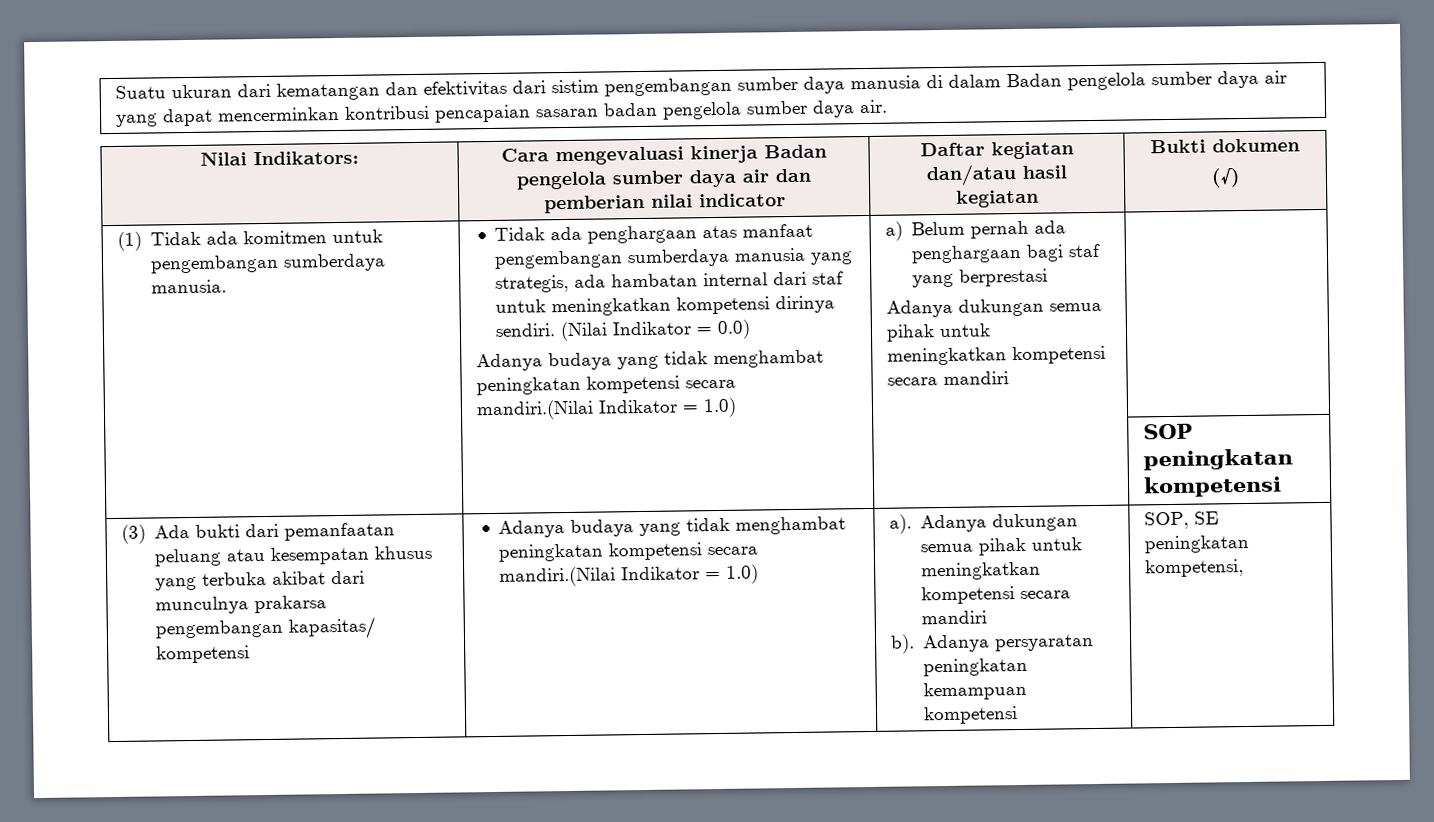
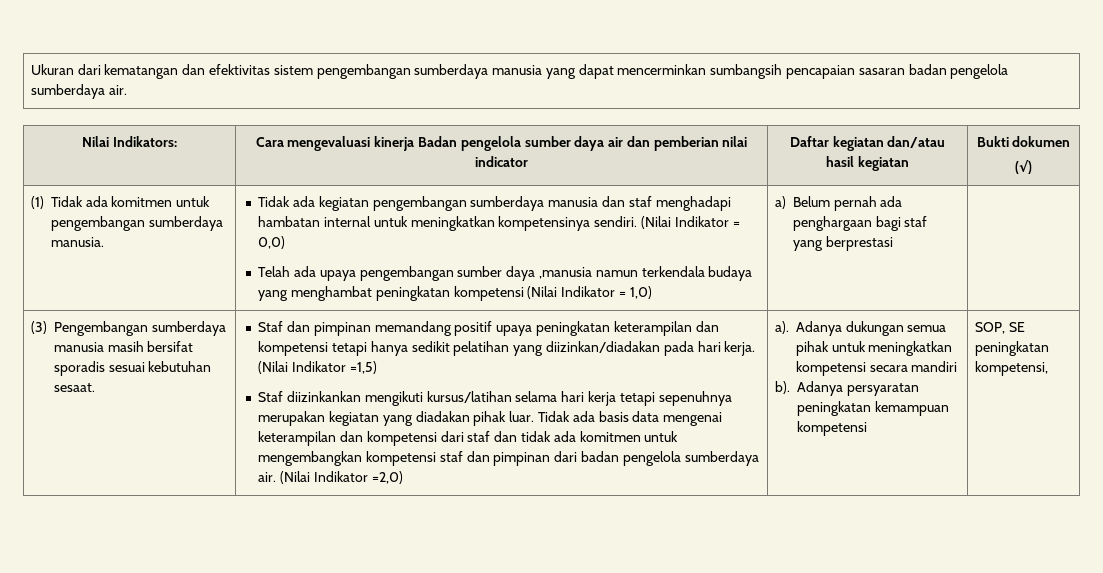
[114,84,232,99] Suatu ukuran -> [30,64,74,75] Ukuran
[511,70,1287,97] dari sistim pengembangan sumber daya manusia di dalam Badan pengelola sumber daya air -> [273,64,543,79] sistem pengembangan sumberdaya manusia
[343,105,430,120] kontribusi -> [710,64,783,79] sumbangsih
[745,100,855,118] sumber daya -> [30,84,105,99] sumberdaya
[587,223,814,244] [494,247,854,269] [495,271,845,293] [495,295,836,317] [495,319,752,342] [475,349,824,372] [475,375,736,396] [475,397,737,421] penghargaan atas manfaat pengembangan sumberdaya manusia yang strategis, ada hambatan internal dari staf untuk meningkatkan kompetensi dirinya sendiri. (Nilai Indikator = 0.0) // Adanya budaya yang tidak menghambat peningkatan kompetensi secara mandiri.(Nilai Indikator = 1.0) -> [318,196,731,211] [258,216,740,231] [258,236,286,249] [258,266,753,281] [258,286,652,301] kegiatan pengembangan sumberdaya manusia dan staf menghadapi hambatan internal untuk meningkatkan kompetensinya sendiri. (Nilai Indikator = 0,0) // Telah ada upaya pengembangan sumber daya ,manusia namun terkendala budaya yang menghambat peningkatan kompetensi (Nilai Indikator = 1,0)
[885,298,1102,318] [885,323,991,342] [886,345,1106,366] [886,371,1009,386] [1142,423,1193,440] [1142,448,1293,471] [1142,475,1282,498] [120,522,396,544] [154,545,433,567] [155,570,366,591] [155,595,328,615] [155,616,377,640] [156,645,251,664] [498,516,847,538] [498,542,759,562] [499,564,760,587] // Adanya dukungan semua pihak untuk meningkatkan kompetensi secara mandiri | // | | | SOP peningkatan kompetensi // (3) Ada bukti dari pemanfaatan peluang atau kesempatan khusus yang terbuka akibat dari munculnya prakarsa pengembangan kapasitas/ kompetensi | Adanya budaya yang tidak menghambat peningkatan kompetensi secara mandiri.(Nilai Indikator = 1.0) -> [30,321,226,336] [53,341,194,352] [53,361,212,376] [53,383,95,392] [258,321,719,336] [258,341,756,356] [258,361,377,374] [258,391,732,406] [258,411,723,426] [258,431,679,446] [258,451,759,466] [258,471,403,484] | // (3) Pengembangan sumberdaya manusia masih bersifat sporadis sesuai kebutuhan sesaat. | Staf dan pimpinan memandang positif upaya peningkatan keterampilan dan kompetensi tetapi hanya sedikit pelatihan yang diizinkan/diadakan pada hari kerja. (Nilai Indikator =1,5) // Staf diizinkankan mengikuti kursus/latihan selama hari kerja tetapi sepenuhnya merupakan kegiatan yang diadakan pihak luar. Tidak ada basis data mengenai keterampilan dan kompetensi dari staf dan tidak ada komitmen untuk mengembangkan kompetensi staf dan pimpinan dari badan pengelola sumberdaya air. (Nilai Indikator =2,0)

